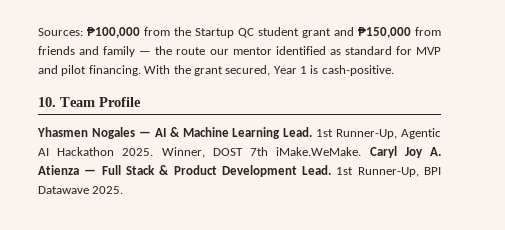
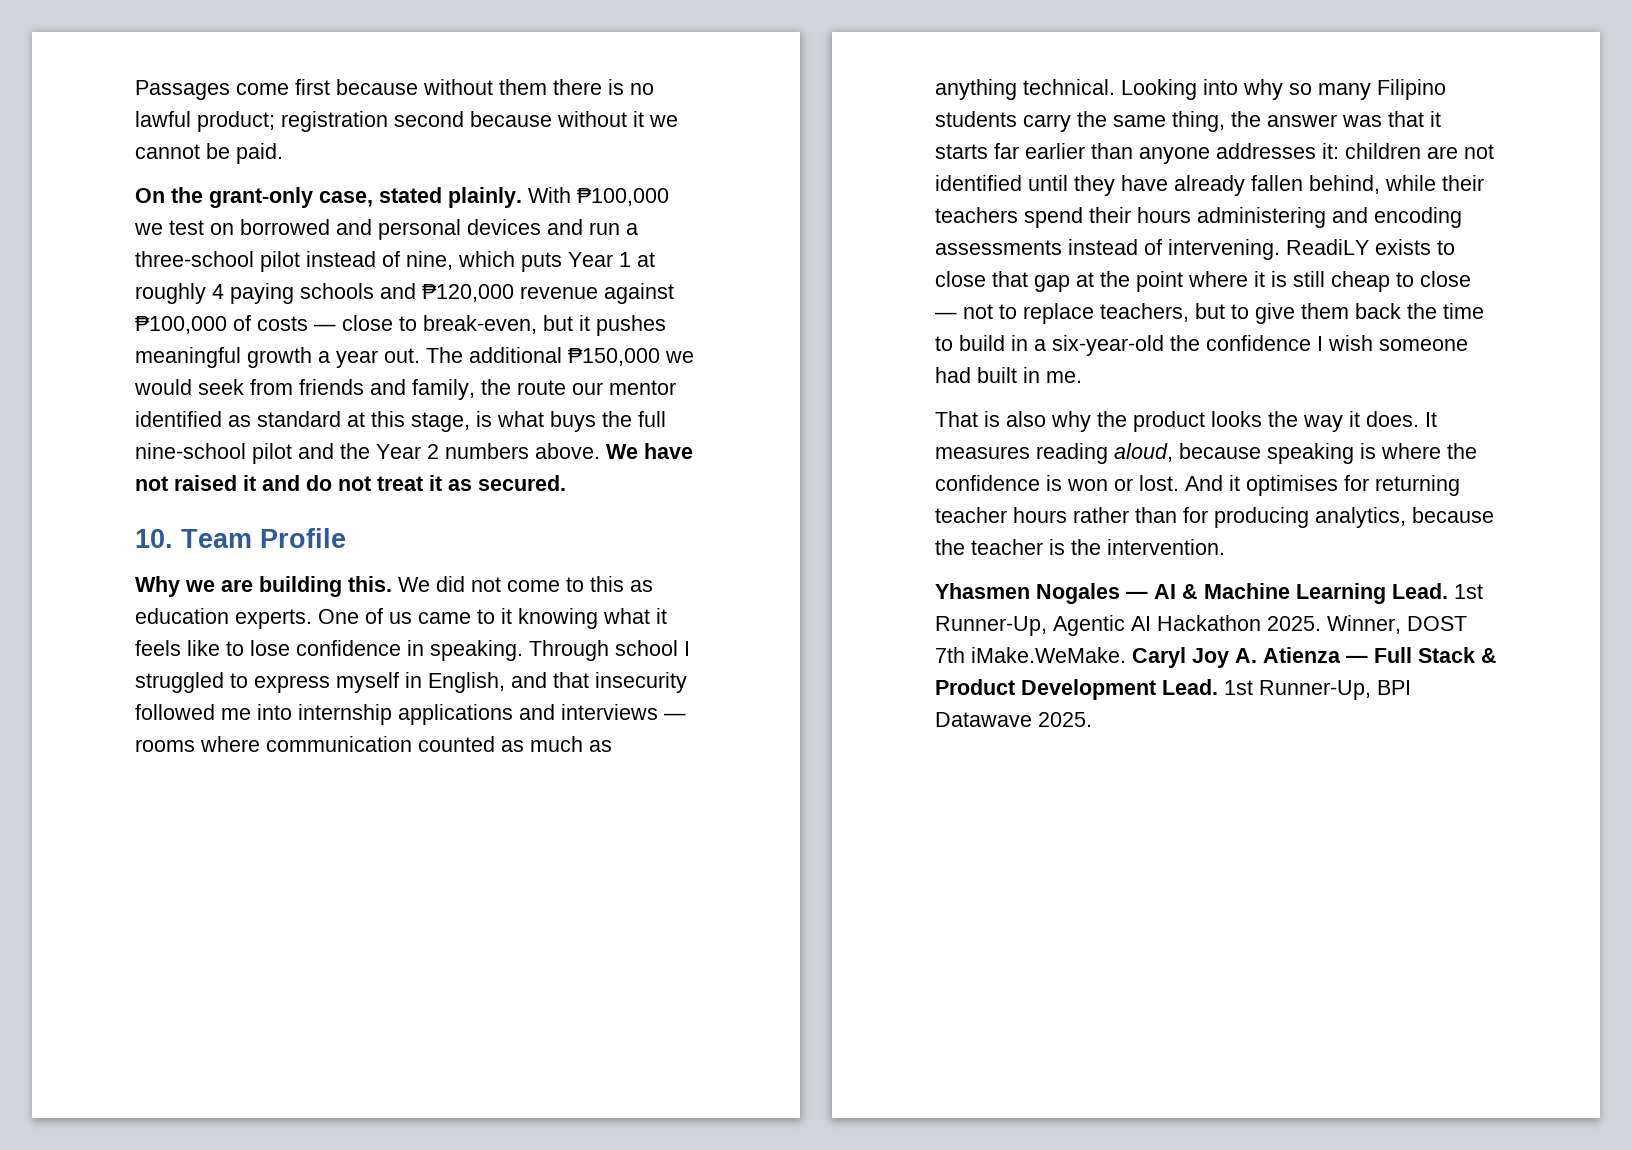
[38,27,411,38] Sources: ₱100,000 from the Startup QC student grant and ₱150,000 -> [135,79,654,100] [135,111,678,132] [135,143,283,164] [135,187,669,208] [134,219,638,240] [135,251,655,272] [135,283,674,304] [135,315,666,336] [135,347,694,368] [134,379,244,395] Passages come first because without them there is no lawful product; registration second because without it we cannot be paid. // On the grant-only case, stated plainly. With ₱100,000 we test on borrowed and personal devices and run a three-school pilot instead of nine, which puts Year 1 at roughly 4 paying schools and ₱120,000 revenue against ₱100,000 of costs — close to break-even, but it pushes meaningful growth a year out. The additional ₱150,000 we would seek
[103,46,152,57] family — -> [412,379,475,400] family,
[395,46,441,55] [38,65,394,76] [38,97,141,107] for MVP and pilot financing. With the grant secured, Year 1 is cash-positive. // 10. Team Profile -> [347,411,666,432] [135,443,693,464] [135,475,566,491] [135,528,346,548] [135,576,653,597] [135,608,667,629] [135,640,690,661] [135,672,687,693] [135,704,686,725] [135,736,612,752] [935,79,1446,100] [935,111,1441,132] [935,143,1494,164] [935,175,1484,196] [935,207,1462,228] [935,239,1455,260] [935,271,1471,292] [935,303,1484,324] [935,335,1468,356] [935,367,1082,383] [935,411,1437,432] [935,443,1477,464] [935,475,1460,496] [935,507,1494,528] [935,539,1225,555] at this stage, is what buys the full nine-school pilot and the Year 2 numbers above. We have not raised it and do not treat it as secured. // 10. Team Profile // Why we are building this. We did not come to this as education experts. One of us came to it knowing what it feels like to lose confidence in speaking. Through school I struggled to express myself in English, and that insecurity followed me into internship applications and interviews — rooms where communication counted as much as anything technical. Looking into why so many Filipino students carry the same thing, the answer was that it starts far earlier than anyone addresses it: children are not identified until they have already fallen behind, while their teachers spend their hours administering and encoding assessments instead of intervening. ReadiLY exists to close that gap at the point where it is still cheap to close — not to replace teachers, but to give them back the time to build in a six-year-old the confidence I wish someone had built in me. // That is also why the product looks the way it does. It measures reading aloud, because speaking is where the confidence is won or lost. And it optimises for returning teacher hours rather than for producing analytics, because the teacher is the intervention.

